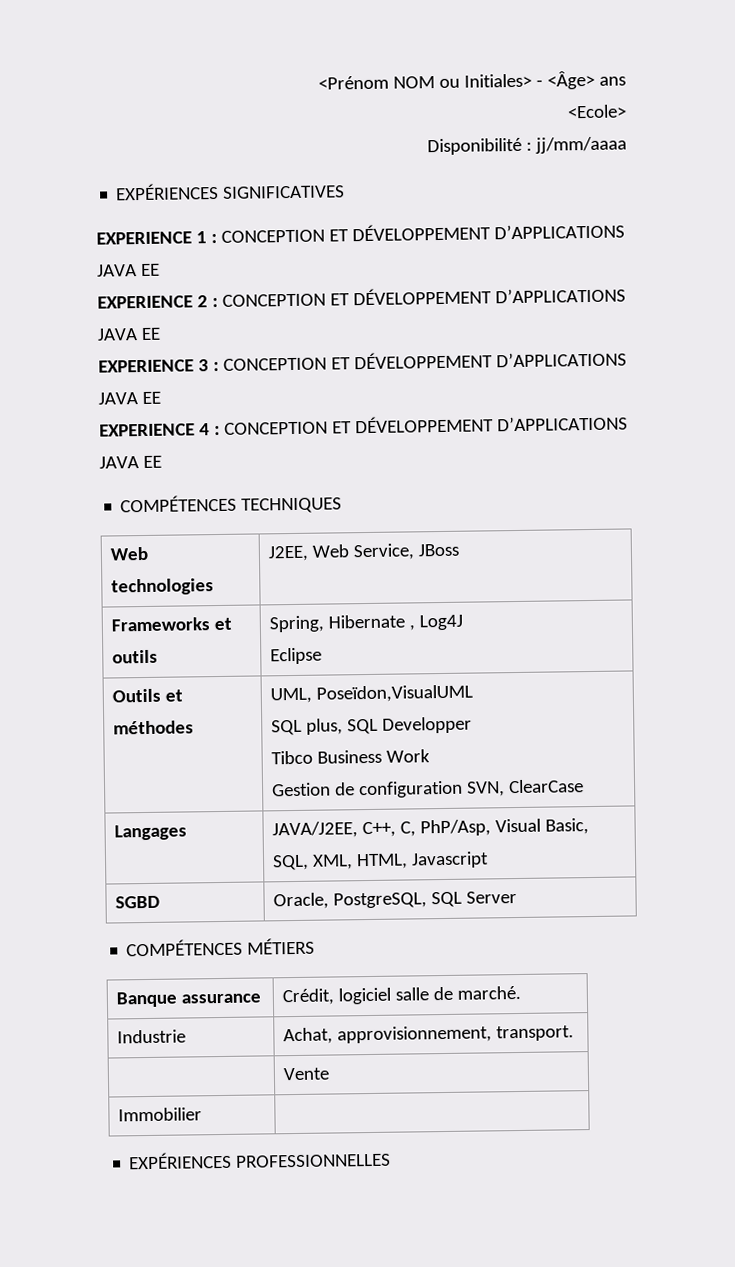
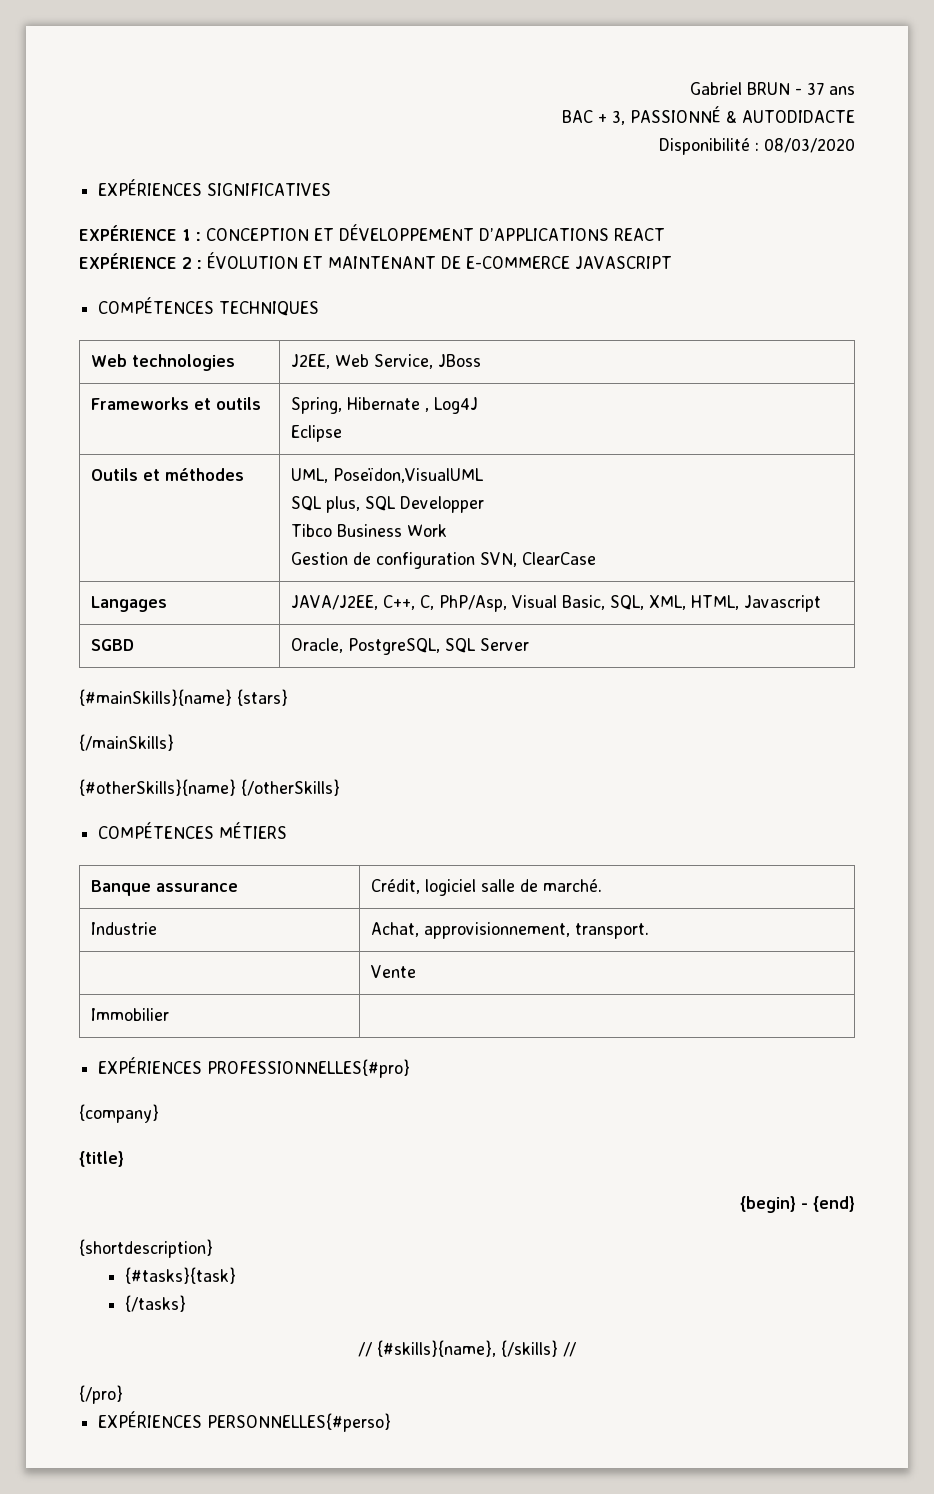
[318,70,626,90] [567,104,627,119] <Prénom NOM ou Initiales> - <Âge> ans // <Ecole> -> [690,82,855,95] [562,106,855,125] Gabriel BRUN - 37 ans // BAC + 3, PASSIONNÉ & AUTODIDACTE
[535,136,627,154] jj/mm/aaaa -> [764,138,855,153] 08/03/2020
[96,231,192,245] EXPERIENCE -> [79,225,177,241] EXPÉRIENCE
[97,263,160,277] [97,287,626,309] [97,327,161,341] [98,351,627,373] [98,391,161,405] [99,415,628,437] [99,455,162,469] JAVA EE // EXPERIENCE 2 : CONCEPTION ET DÉVELOPPEMENT D’APPLICATIONS JAVA EE // EXPERIENCE 3 : CONCEPTION ET DÉVELOPPEMENT D’APPLICATIONS JAVA EE // EXPERIENCE 4 : CONCEPTION ET DÉVELOPPEMENT D’APPLICATIONS JAVA EE -> [614,228,665,241] [79,252,672,269] REACT // EXPÉRIENCE 2 : ÉVOLUTION ET MAINTENANT DE E-COMMERCE JAVASCRIPT
(518, 897) none -> [79,689,288,706] [79,734,174,751] [79,779,340,796] // {#mainSkills}{name} {stars} // {/mainSkills} // {#otherSkills}{name} {/otherSkills}
[236,1153,392,1168] PROFESSIONNELLES -> [207,1059,411,1078] [79,1104,159,1123] [79,1151,124,1167] [740,1196,855,1213] [79,1239,213,1258] [124,1267,236,1284] [124,1295,186,1312] [357,1340,577,1357] [79,1385,123,1404] [98,1411,392,1432] PROFESSIONNELLES{#pro} // {company} // {title} // {begin} - {end} // {shortdescription} // {#tasks}{task} // {/tasks} // // {#skills}{name}, {/skills} // // {/pro} // EXPÉRIENCES PERSONNELLES{#perso}

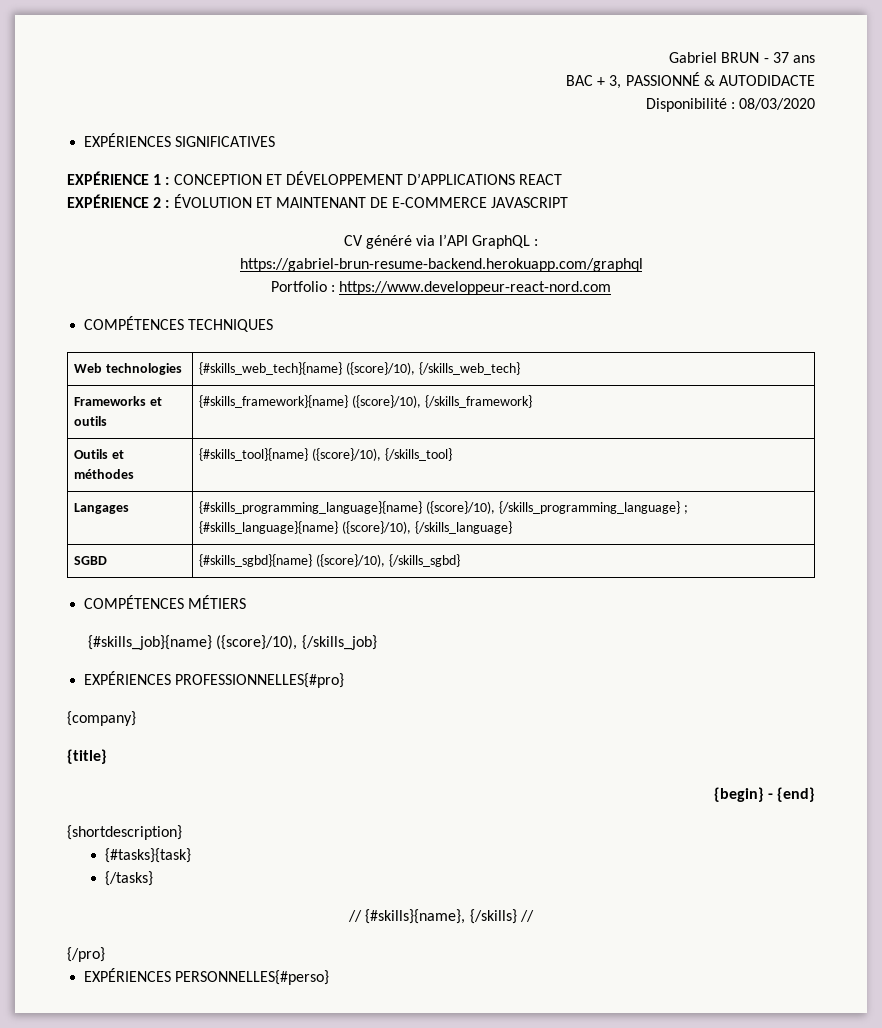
(672, 262) none -> [343,234,539,249] [239,258,643,272] [270,281,612,295] // CV généré via l’API GraphQL : // https://gabriel-brun-resume-backend.herokuapp.com/graphql // Portfolio : https://www.developpeur-react-nord.com
[291,354,482,369] J2EE, Web Service, JBoss -> [199,362,520,375] {#skills_web_tech}{name} ({score}/10), {/skills_web_tech}
[291,397,479,414] [291,425,343,442] [91,468,245,481] [291,468,485,483] [291,496,485,513] [291,524,448,537] [291,552,597,569] [91,596,168,612] [291,595,822,612] [91,639,135,651] [291,638,530,655] [79,689,288,706] [79,734,174,751] [79,779,340,796] [98,822,288,839] [91,880,239,896] [371,879,603,896] [91,922,158,935] [371,922,650,939] [371,965,417,978] [91,1008,170,1021] Spring, Hibernate , Log4J // Eclipse // Outils et méthodes | UML, Poseïdon,VisualUML // SQL plus, SQL Developper // Tibco Business Work // Gestion de configuration SVN, ClearCase // Langages | JAVA/J2EE, C++, C, PhP/Asp, Visual Basic, SQL, XML, HTML, Javascript // SGBD | Oracle, PostgreSQL, SQL Server // {#mainSkills}{name} {stars} // {/mainSkills} // {#otherSkills}{name} {/otherSkills} // COMPÉTENCES MÉTIERS // Banque assurance | Crédit, logiciel salle de marché. // Industrie | Achat, approvisionnement, transport. // | Vente // Immobilier | -> [199,395,532,408] [74,449,125,459] [74,469,135,479] [199,448,452,461] [74,503,130,514] [199,501,688,514] [199,521,512,534] [74,556,108,565] [199,554,460,567] [84,595,247,609] [88,635,377,650] {#skills_framework}{name} ({score}/10), {/skills_framework} // Outils et méthodes | {#skills_tool}{name} ({score}/10), {/skills_tool} // Langages | {#skills_programming_language}{name} ({score}/10), {/skills_programming_language} ; {#skills_language}{name} ({score}/10), {/skills_language} // SGBD | {#skills_sgbd}{name} ({score}/10), {/skills_sgbd} // COMPÉTENCES MÉTIERS // {#skills_job}{name} ({score}/10), {/skills_job}

